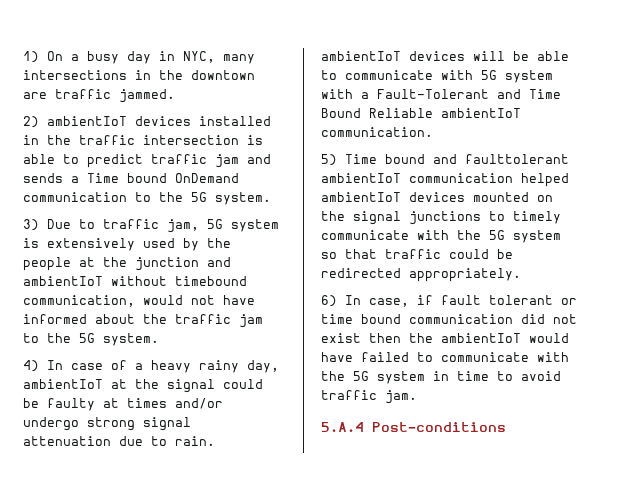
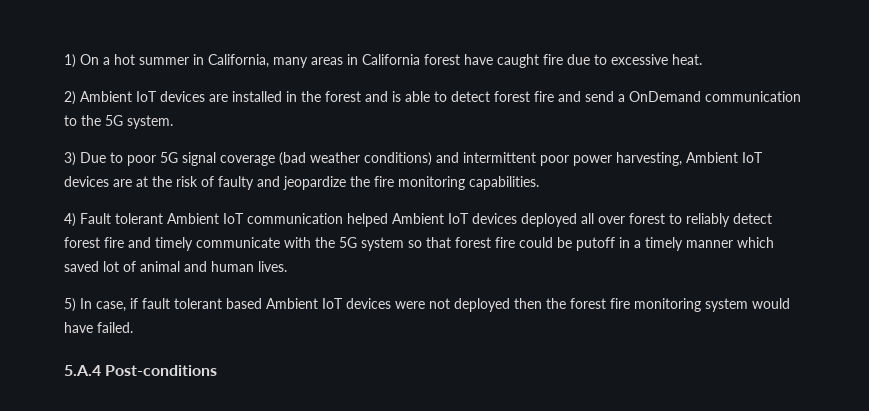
[87,51,255,64] [23,70,255,80] [23,89,175,103] [23,116,191,128] busy day in NYC, many intersections in the downtown are traffic jammed. // 2) ambientIoT devices -> [114,54,702,68] [64,91,228,105] hot summer in California, many areas in California forest have caught fire due to excessive heat. // 2) Ambient IoT devices are
[79,135,239,145] traffic intersection -> [325,91,388,102] forest and
[87,154,271,168] [23,173,167,183] predict traffic jam and sends a Time bound -> [451,91,625,102] detect forest fire and send a
[103,219,279,233] [23,238,231,251] [23,257,231,271] [23,276,247,286] [23,295,255,307] [23,314,263,328] [23,333,159,346] [23,360,279,373] [23,379,263,393] [23,398,223,411] [23,417,191,431] [23,436,215,446] [321,51,569,61] [321,70,553,83] [321,89,561,99] [321,108,521,118] [321,127,433,137] [321,154,569,166] [321,173,569,187] [321,192,553,202] [321,211,505,225] traffic jam, 5G system is extensively used by the people at the junction and ambientIoT without timebound communication, would not have informed about the traffic jam to the 5G system. // 4) In case of a heavy rainy day, ambientIoT at the signal could be faulty at times and/or undergo strong signal attenuation due to rain. ambientIoT devices will be able to communicate with 5G system with a Fault-Tolerant and Time Bound Reliable ambientIoT communication. // 5) Time bound and faulttolerant ambientIoT communication helped ambientIoT devices mounted on the signal junctions to -> [127,152,763,166] [64,176,539,190] [64,213,772,227] [64,237,151,248] poor 5G signal coverage (bad weather conditions) and intermittent poor power harvesting, Ambient IoT devices are at the risk of faulty and jeopardize the fire monitoring capabilities. // 4) Fault tolerant Ambient IoT communication helped Ambient IoT devices deployed all over forest to reliably detect forest fire and
[385,249,513,259] [321,268,521,282] [321,295,337,307] traffic could be redirected appropriately. // 6) -> [455,237,774,251] [64,261,287,272] [64,298,76,312] forest fire could be putoff in a timely manner which saved lot of animal and human lives. // 5)
[561,298,577,305] [321,314,577,324] [321,333,569,343] [321,352,569,362] [321,371,561,384] [321,390,417,404] or time bound communication did not exist then the ambientIoT would have failed to communicate with the 5G system in time to avoid traffic jam. -> [226,298,790,312] [64,322,133,333] based Ambient IoT devices were not deployed then the forest fire monitoring system would have failed.

